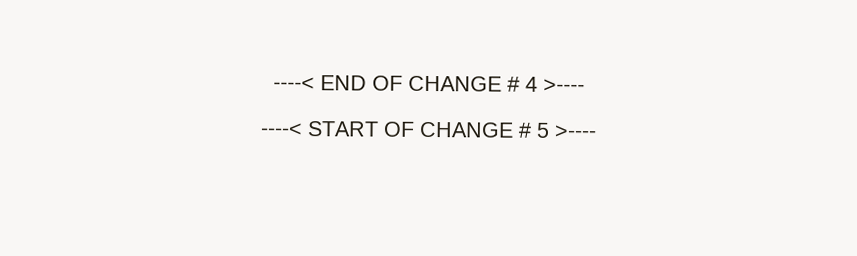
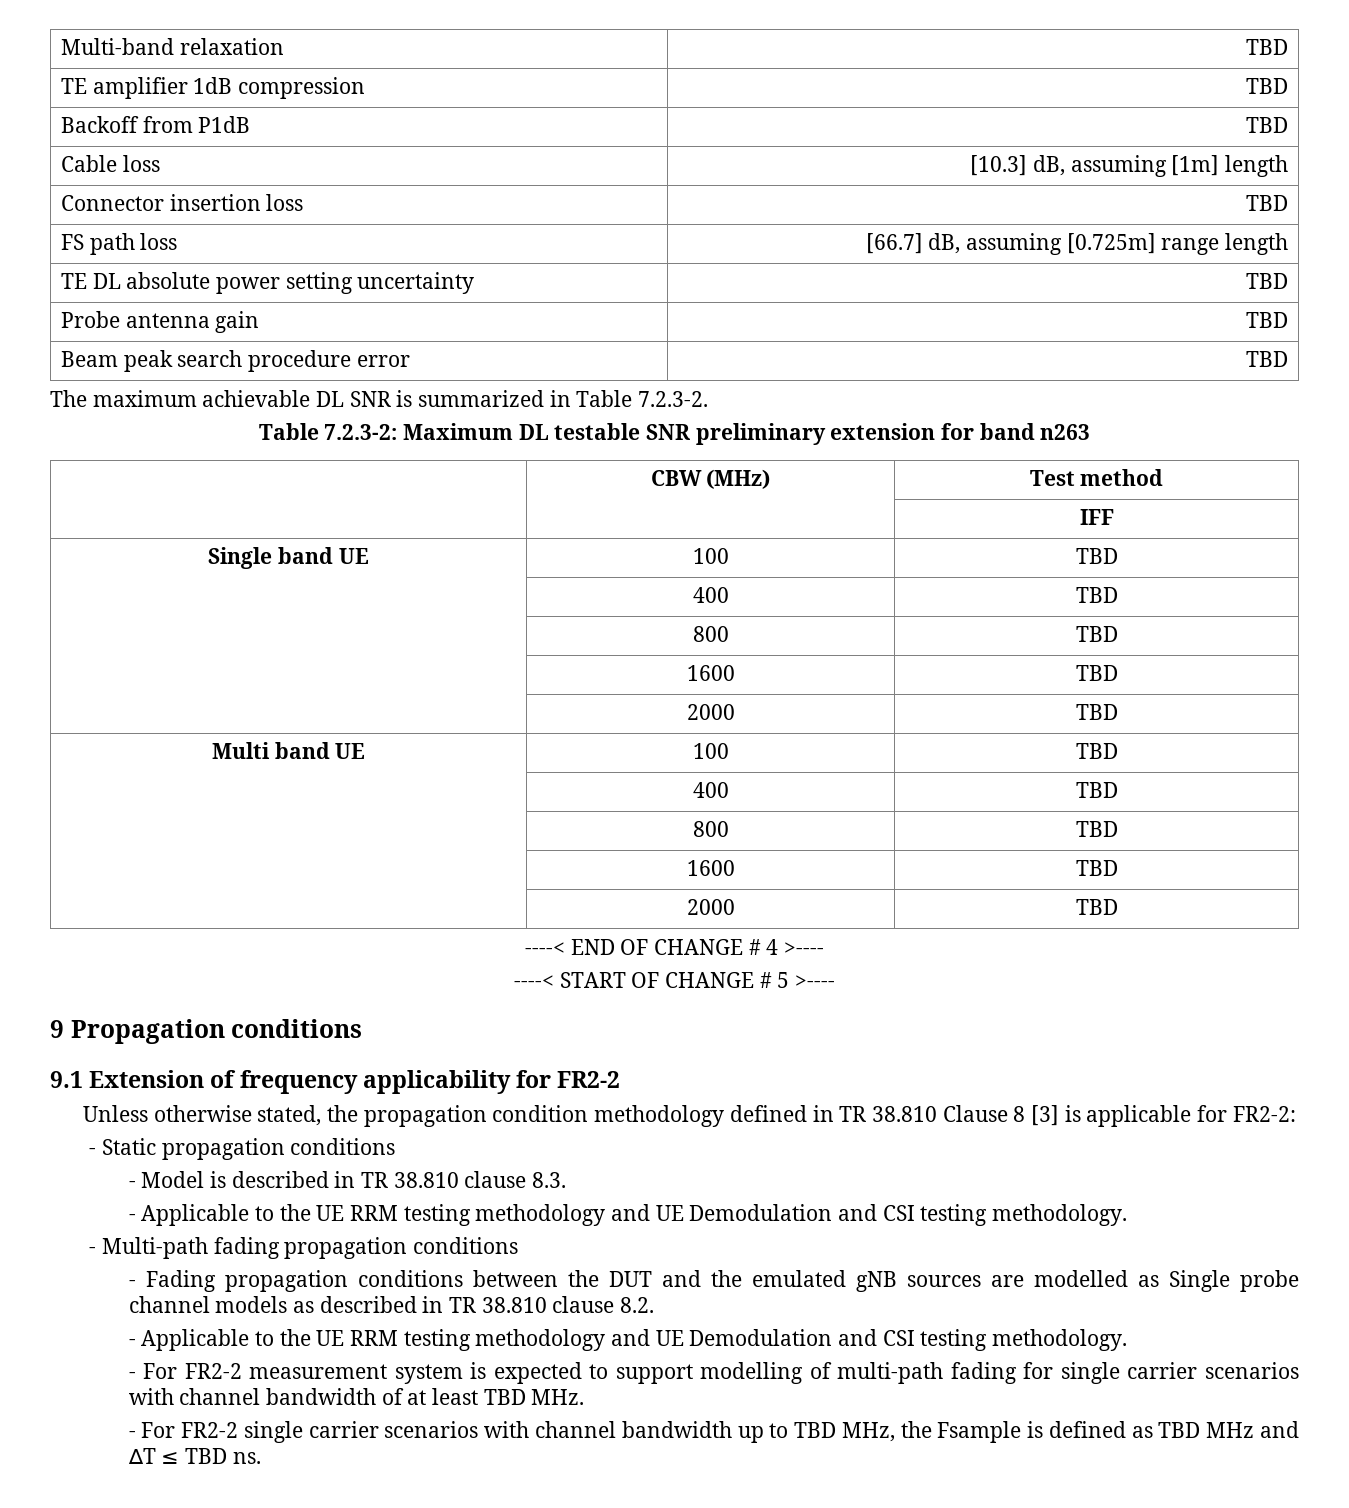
(273, 83) none -> [60,38,284,55] [1246,39,1289,55] [60,77,365,99] [1246,78,1289,94] [60,116,251,133] [1246,117,1289,133] [60,155,160,172] [970,155,1289,177] [60,194,304,211] [1246,195,1289,211] [60,233,178,255] [865,233,1289,255] [60,272,475,294] [1246,273,1289,289] [60,311,260,333] [1246,312,1289,328] [60,350,410,372] [1246,351,1289,367] [50,390,709,407] [258,423,1091,445] [650,469,771,489] [1029,469,1164,486] [1079,509,1114,525] [208,547,369,569] [692,548,729,564] [1075,548,1118,564] [692,587,729,603] [1075,587,1118,603] [692,626,729,642] [1075,626,1118,642] [686,665,735,681] [1075,665,1118,681] [686,704,735,720] [1075,704,1118,720] [211,742,366,759] [692,743,729,759] [1075,743,1118,759] [692,782,729,798] [1075,782,1118,798] [692,821,729,837] [1075,821,1118,837] [686,860,735,876] [1075,860,1118,876] [686,899,735,915] [1075,899,1118,915] Multi-band relaxation | TBD // TE amplifier 1dB compression | TBD // Backoff from P1dB | TBD // Cable loss | [10.3] dB, assuming [1m] length // Connector insertion loss | TBD // FS path loss | [66.7] dB, assuming [0.725m] range length // TE DL absolute power setting uncertainty | TBD // Probe antenna gain | TBD // Beam peak search procedure error | TBD // The maximum achievable DL SNR is summarized in Table 7.2.3-2. // Table 7.2.3-2: Maximum DL testable SNR preliminary extension for band n263 // | CBW (MHz) | Test method // | | IFF // Single band UE | 100 | TBD // | 400 | TBD // | 800 | TBD // | 1600 | TBD // | 2000 | TBD // Multi band UE | 100 | TBD // | 400 | TBD // | 800 | TBD // | 1600 | TBD // | 2000 | TBD //
(597, 131) none -> [50,1019,363,1044] [50,1070,621,1094] [83,1105,1296,1127] [89,1138,396,1160] [128,1171,566,1188] [128,1204,1127,1226] [89,1237,518,1259] [128,1270,1299,1292] [128,1296,654,1313] [128,1329,1127,1351] [128,1362,1299,1384] [128,1388,585,1405] [128,1421,1299,1443] [127,1448,261,1464] // 9 Propagation conditions // 9.1 Extension of frequency applicability for FR2-2 // Unless otherwise stated, the propagation condition methodology defined in TR 38.810 Clause 8 [3] is applicable for FR2-2: // - Static propagation conditions // - Model is described in TR 38.810 clause 8.3. // - Applicable to the UE RRM testing methodology and UE Demodulation and CSI testing methodology. // - Multi-path fading propagation conditions // - Fading propagation conditions between the DUT and the emulated gNB sources are modelled as Single probe channel models as described in TR 38.810 clause 8.2. // - Applicable to the UE RRM testing methodology and UE Demodulation and CSI testing methodology. // - For FR2-2 measurement system is expected to support modelling of multi-path fading for single carrier scenarios with channel bandwidth of at least TBD MHz. // - For FR2-2 single carrier scenarios with channel bandwidth up to TBD MHz, the Fsample is defined as TBD MHz and ∆T ≤ TBD ns.

